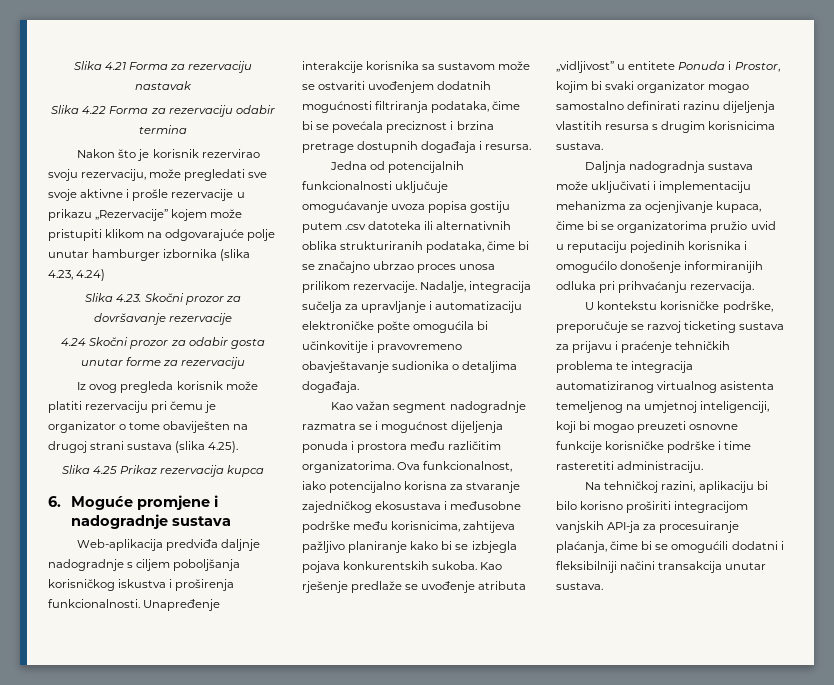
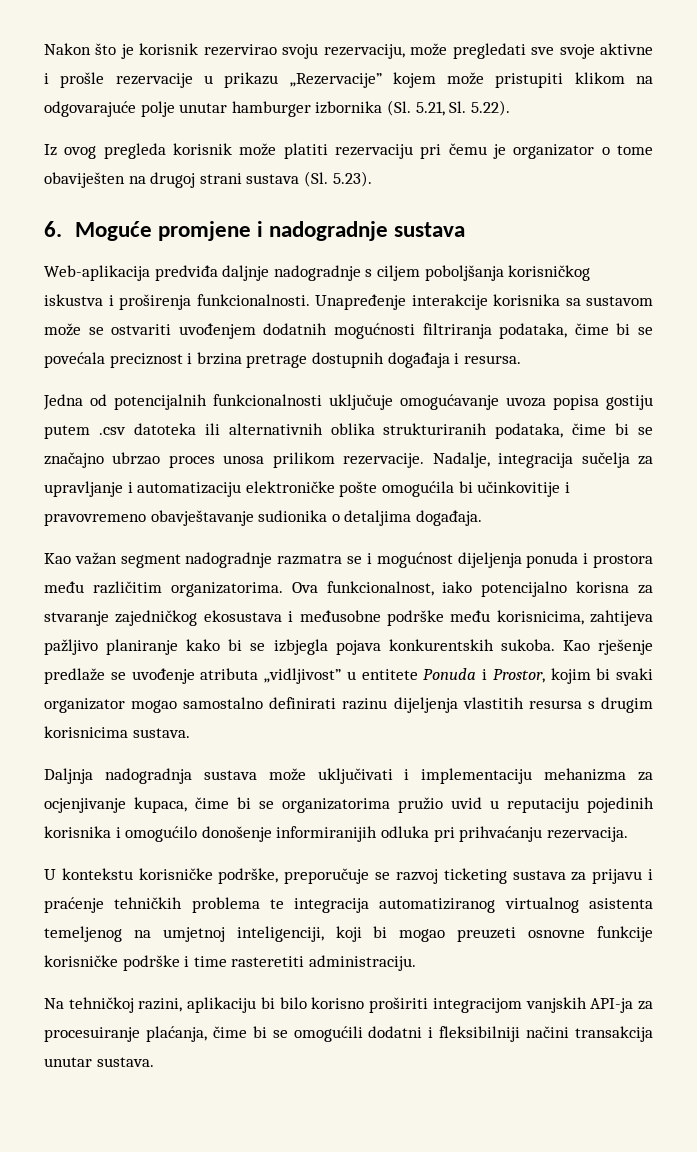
[73,61,253,73] [135,81,192,90] [51,105,275,117] [139,125,187,134] Slika 4.21 Forma za rezervaciju nastavak // Slika 4.22 Forma za rezervaciju odabir termina // -> (44, 49) none
[220,249,251,261] [48,269,106,281] [85,293,241,305] [93,313,233,325] [61,337,265,349] [80,357,246,369] (slika 4.23, 4.24) // Slika 4.23. Skočni prozor za dovršavanje rezervacije // 4.24 Skočni prozor za odabir gosta unutar forme za rezervaciju -> [386,100,510,116] (Sl. 5.21, Sl. 5.22).
[175,441,239,453] [61,465,265,477] (slika 4.25). // Slika 4.25 Prikaz rezervacija kupca -> [303,171,372,187] (Sl. 5.23).

